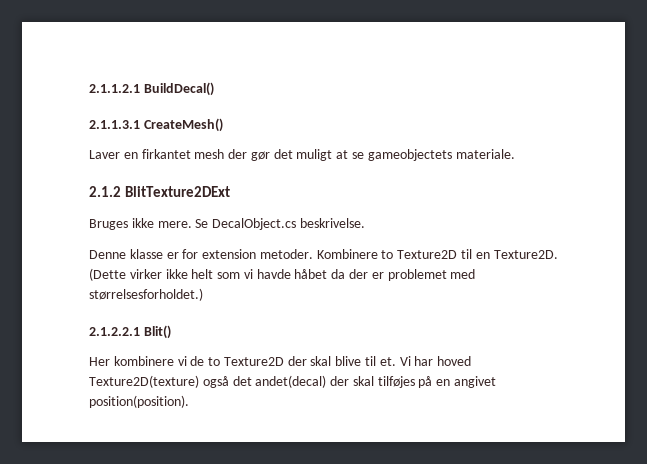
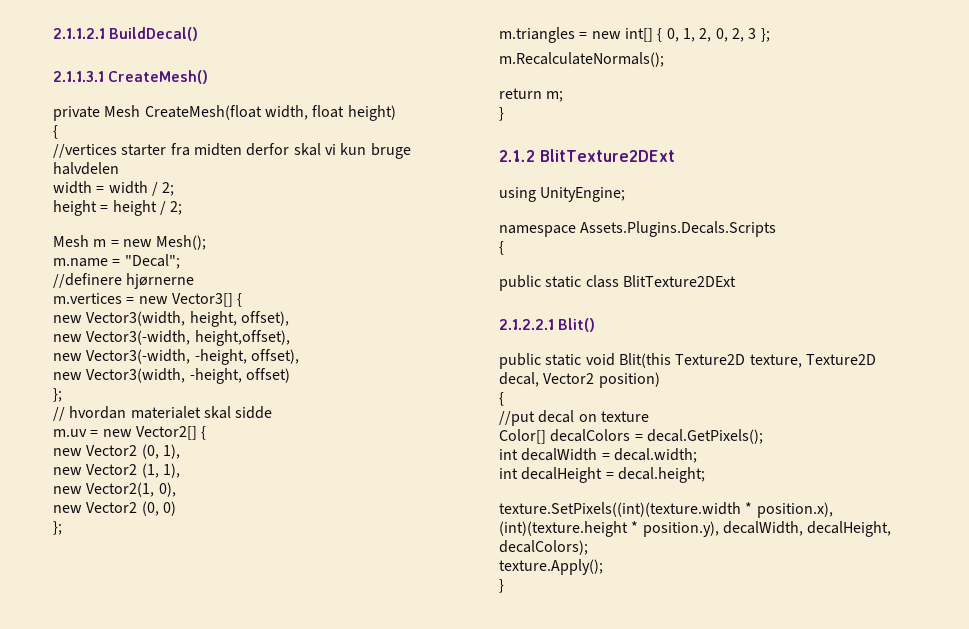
[89,149,515,161] [89,186,231,197] [89,218,365,230] [89,249,558,259] [89,268,476,281] [89,288,203,301] [89,325,171,339] [89,356,472,366] [89,375,497,388] [89,395,189,408] Laver en firkantet mesh der gør det muligt at se gameobjectets materiale. // 2.1.2 BlitTexture2DExt // Bruges ikke mere. Se DecalObject.cs beskrivelse. // Denne klasse er for extension metoder. Kombinere to Texture2D til en Texture2D. (Dette virker ikke helt som vi havde håbet da der er problemet med størrelsesforholdet.) // 2.1.2.2.1 Blit() // Her kombinere vi de to Texture2D der skal blive til et. Vi har hoved Texture2D(texture) også det andet(decal) der skal tilføjes på en angivet position(position). -> [53,105,396,121] [53,125,58,139] [53,143,411,159] [53,162,119,175] [53,181,175,196] [53,200,183,216] [53,235,207,250] [53,254,180,269] [53,273,195,289] [53,293,243,307] [53,311,289,327] [53,330,290,346] [53,349,299,365] [53,368,290,384] [53,388,62,402] [53,406,273,421] [53,426,207,440] [53,444,180,459] [53,463,180,478] [53,482,176,497] [53,501,176,516] [53,521,62,535] [499,27,770,43] [499,52,664,67] [499,88,564,102] [499,107,504,121] [499,149,675,162] [499,187,626,202] [499,221,777,237] [499,241,504,255] [499,275,736,291] [499,318,596,332] [499,353,876,369] [499,372,660,388] [499,392,504,406] [499,410,649,426] [499,429,763,444] [499,448,697,463] [499,467,705,483] [499,502,833,518] [499,521,892,537] [499,540,588,555] [499,559,603,575] [499,579,504,593] private Mesh CreateMesh(float width, float height) // { // //vertices starter fra midten derfor skal vi kun bruge halvdelen // width = width / 2; // height = height / 2; // Mesh m = new Mesh(); // m.name = "Decal"; // //definere hjørnerne // m.vertices = new Vector3[] { // new Vector3(width, height, offset), // new Vector3(-width, height,offset), // new Vector3(-width, -height, offset), // new Vector3(width, -height, offset) // }; // // hvordan materialet skal sidde // m.uv = new Vector2[] { // new Vector2 (0, 1), // new Vector2 (1, 1), // new Vector2(1, 0), // new Vector2 (0, 0) // }; // m.triangles = new int[] { 0, 1, 2, 0, 2, 3 }; // m.RecalculateNormals(); // return m; // } // 2.1.2 BlitTexture2DExt // using UnityEngine; // namespace Assets.Plugins.Decals.Scripts // { // public static class BlitTexture2DExt // 2.1.2.2.1 Blit() // public static void Blit(this Texture2D texture, Texture2D decal, Vector2 position) // { // //put decal on texture // Color[] decalColors = decal.GetPixels(); // int decalWidth = decal.width; // int decalHeight = decal.height; // texture.SetPixels((int)(texture.width * position.x), (int)(texture.height * position.y), decalWidth, decalHeight, decalColors); // texture.Apply(); // }

